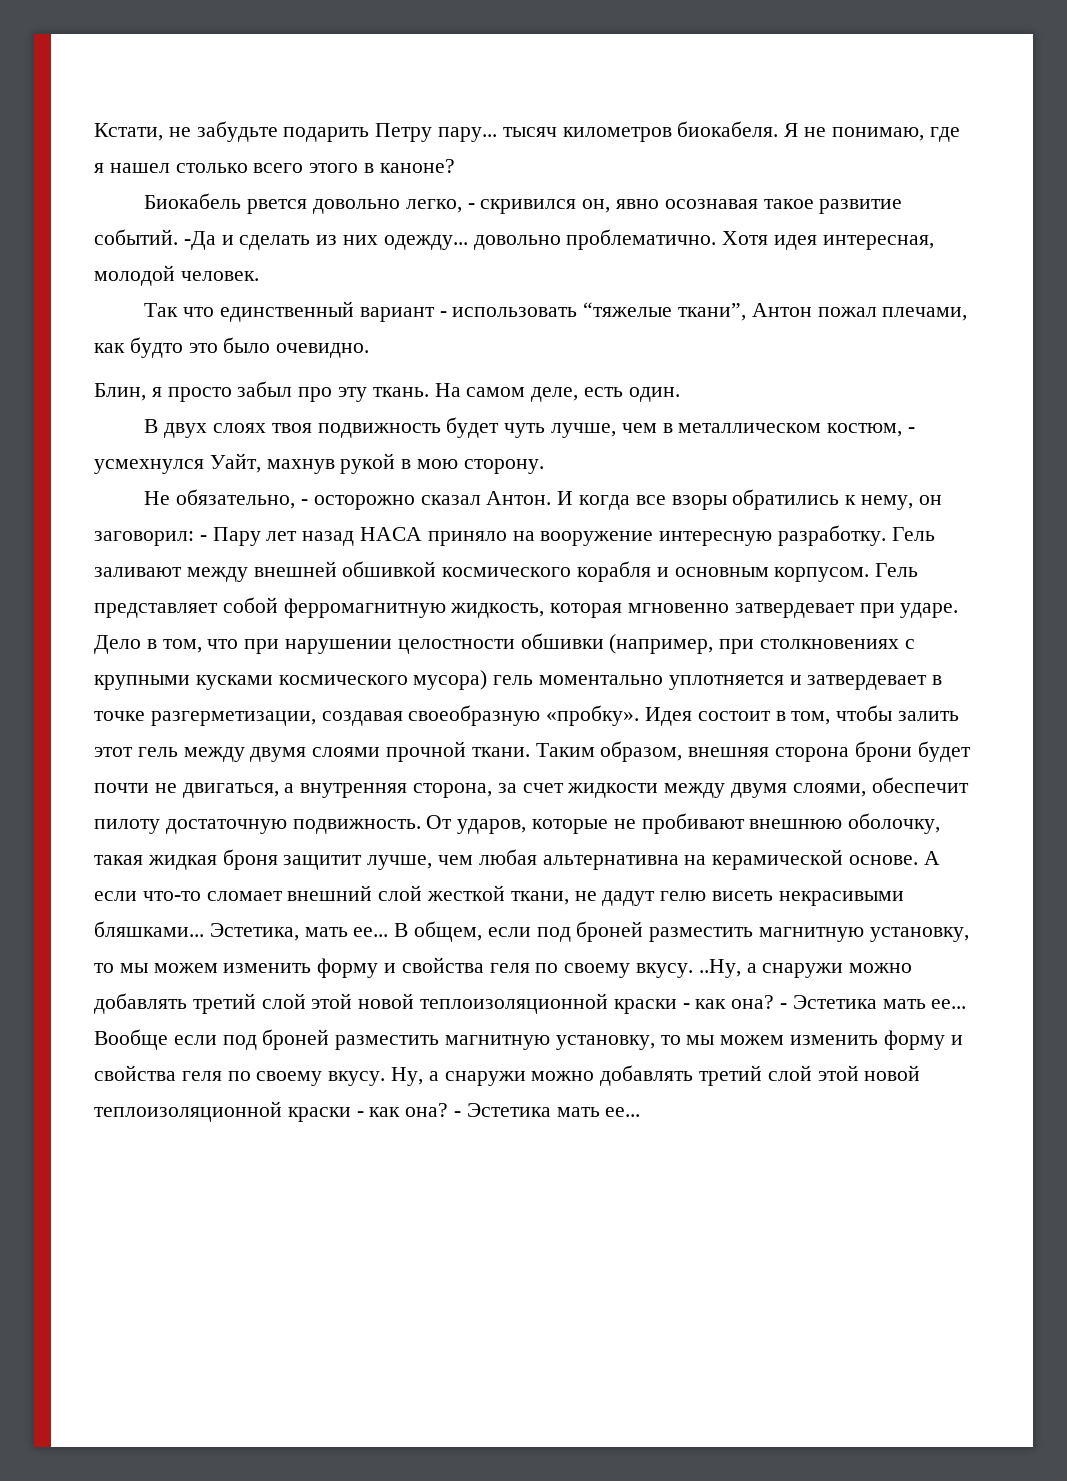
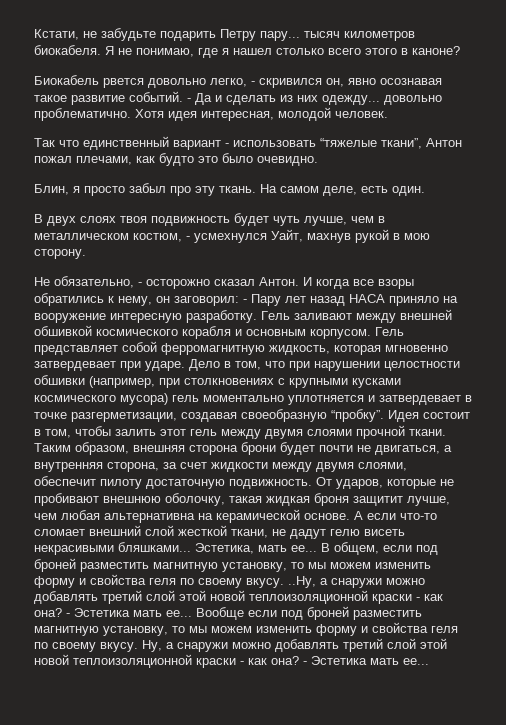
[183,231,216,250] -Да -> [187,93,212,105] - Да
[546,705,640,726] «пробку». -> [331,409,384,422] “пробку”.

